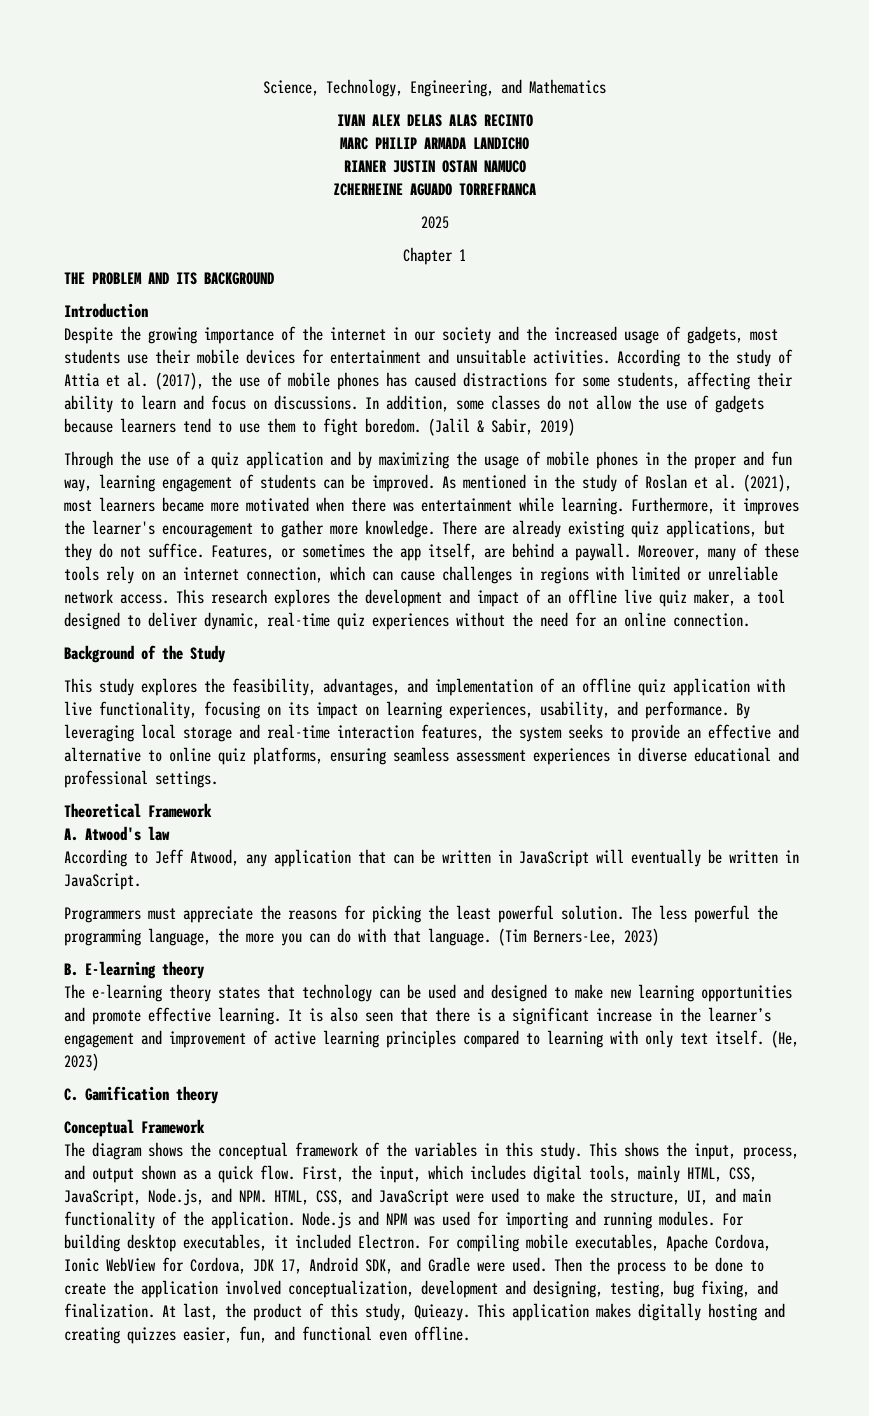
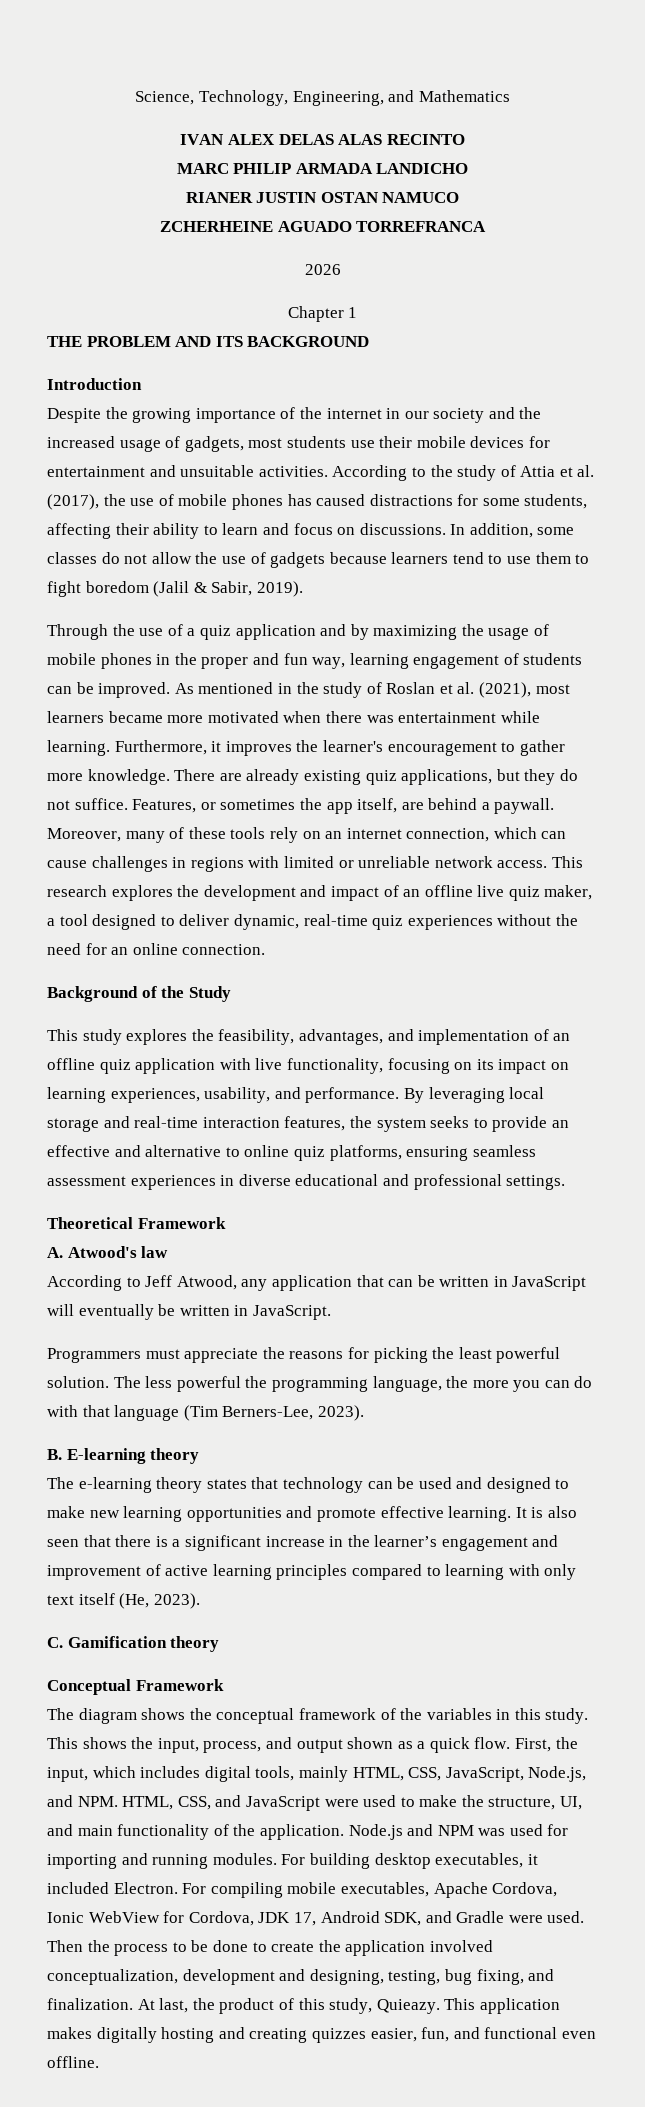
[420,216,449,229] 2025 -> [304,264,341,275] 2026
[365,418,421,433] boredom. -> [85,581,149,593] boredom
[540,418,575,436] 2019) -> [256,581,303,597] 2019).
[428,928,491,946] language. -> [114,1405,180,1421] language
[624,928,659,946] 2023) -> [317,1405,364,1421] 2023).
[715,1030,799,1048] [64,1053,99,1071] itself. (He, 2023) -> [78,1593,200,1609] itself (He, 2023).

